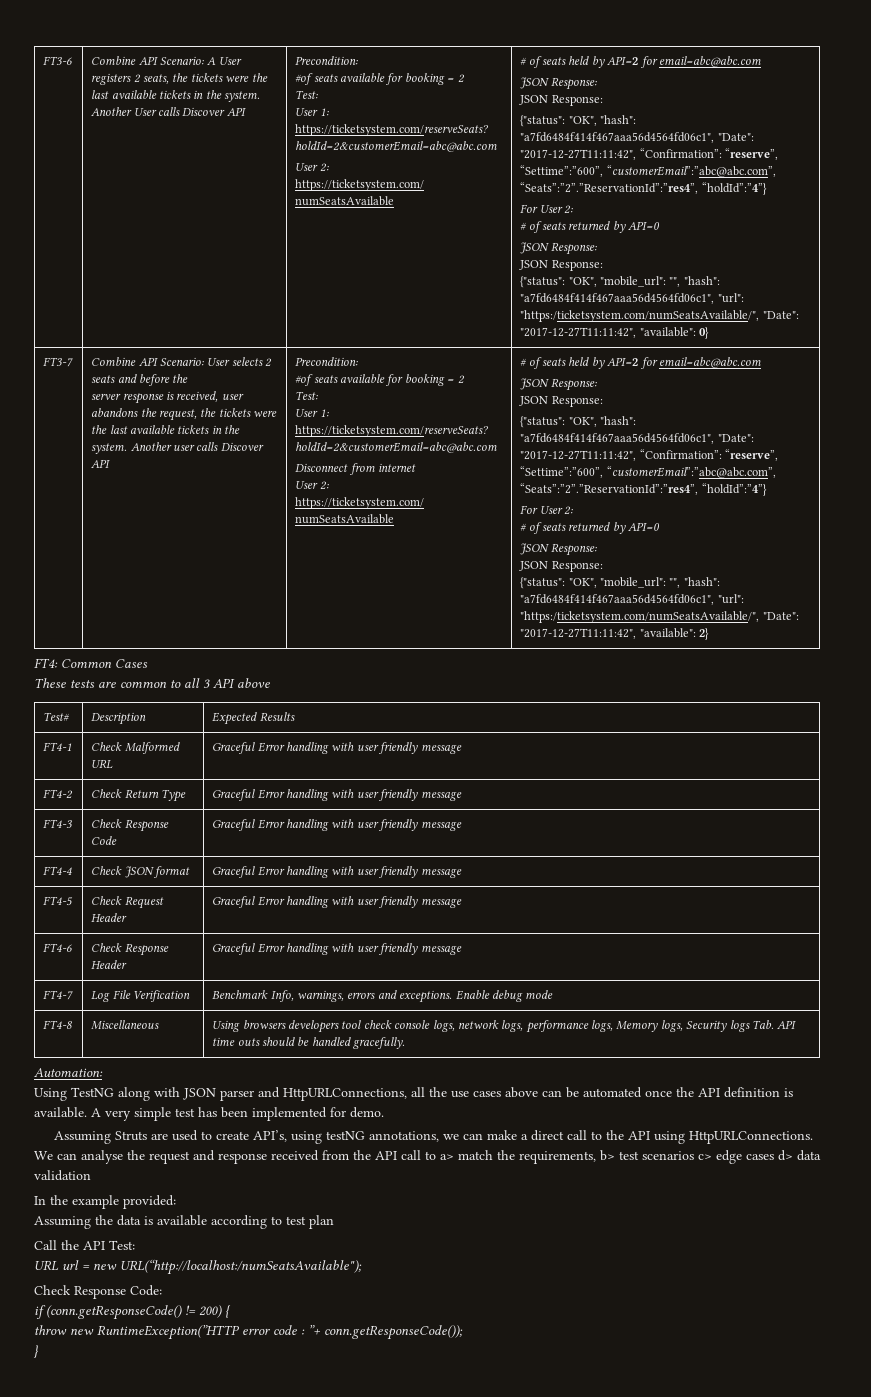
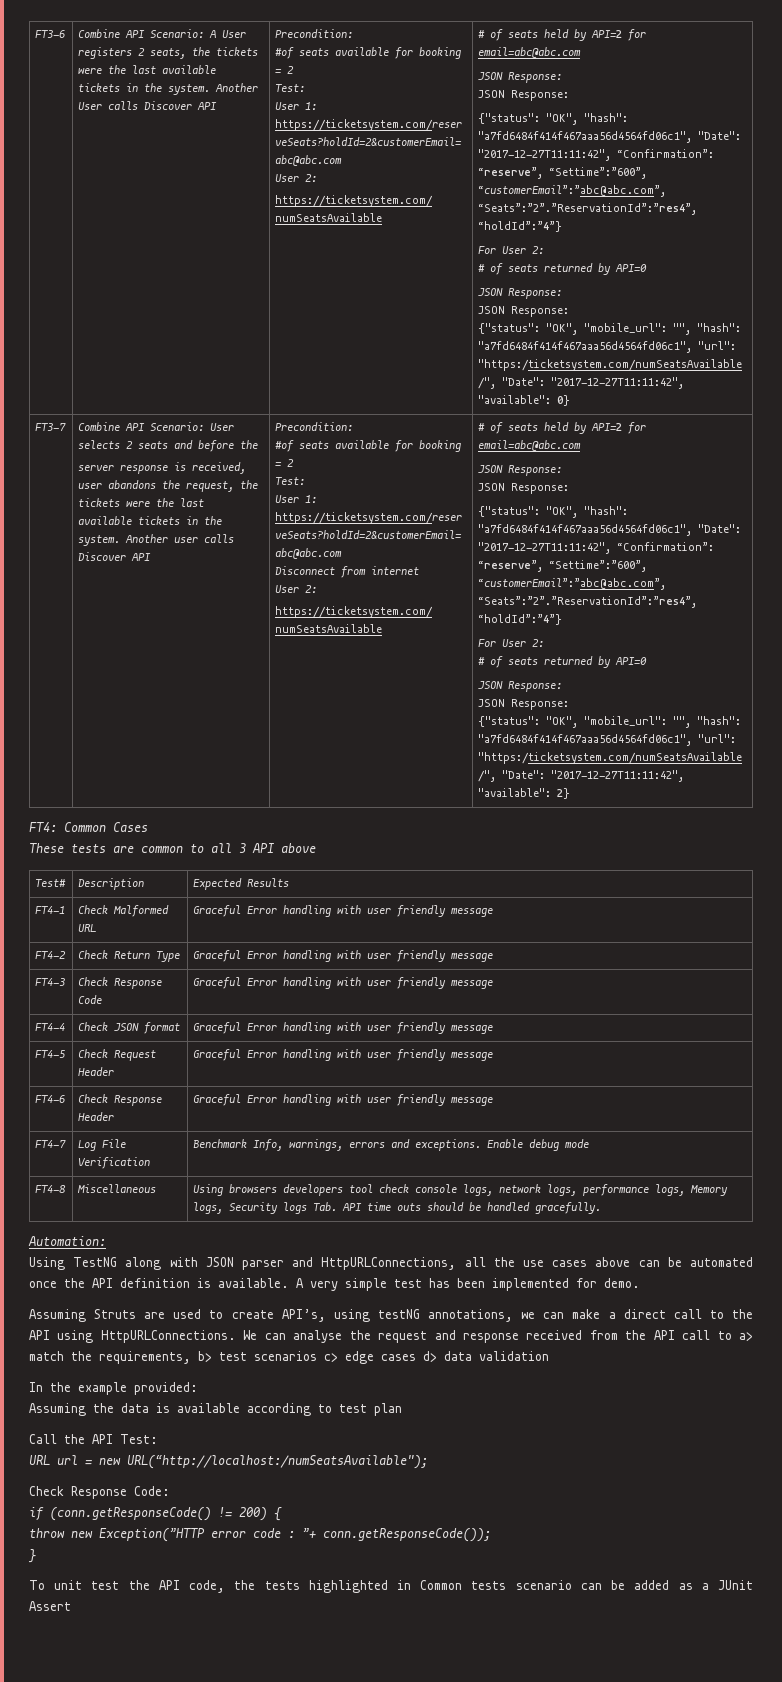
[97,1325,240,1340] RuntimeException(”HTTP -> [99,1528,205,1542] Exception(”HTTP
(38, 1352) none -> [29,1580,753,1593] [29,1601,71,1611] // To unit test the API code, the tests highlighted in Common tests scenario can be added as a JUnit Assert

